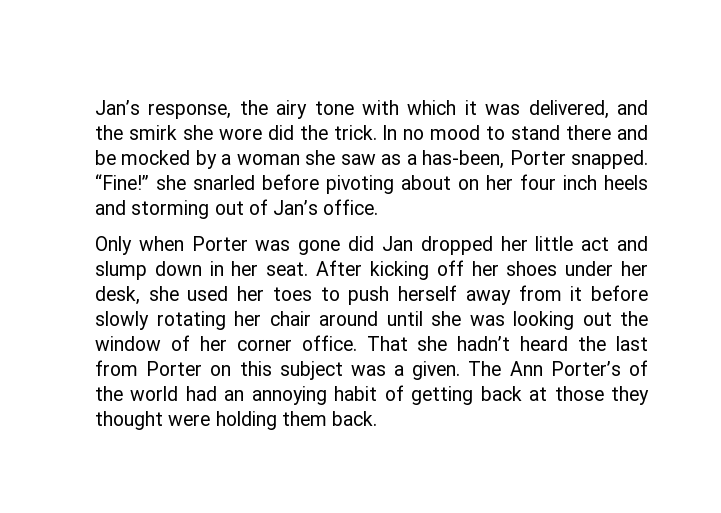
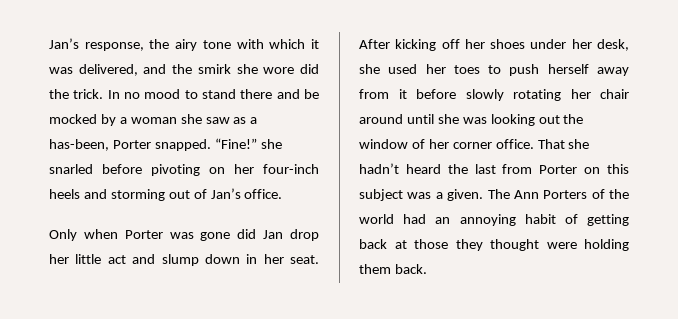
[401,175,451,190] about -> (200, 170) none
[520,174,597,190] four inch -> [263,164,319,174] four-inch
[420,236,493,255] dropped -> [290,229,319,241] drop
[550,361,621,376] Porter’s -> [543,190,588,199] Porters

